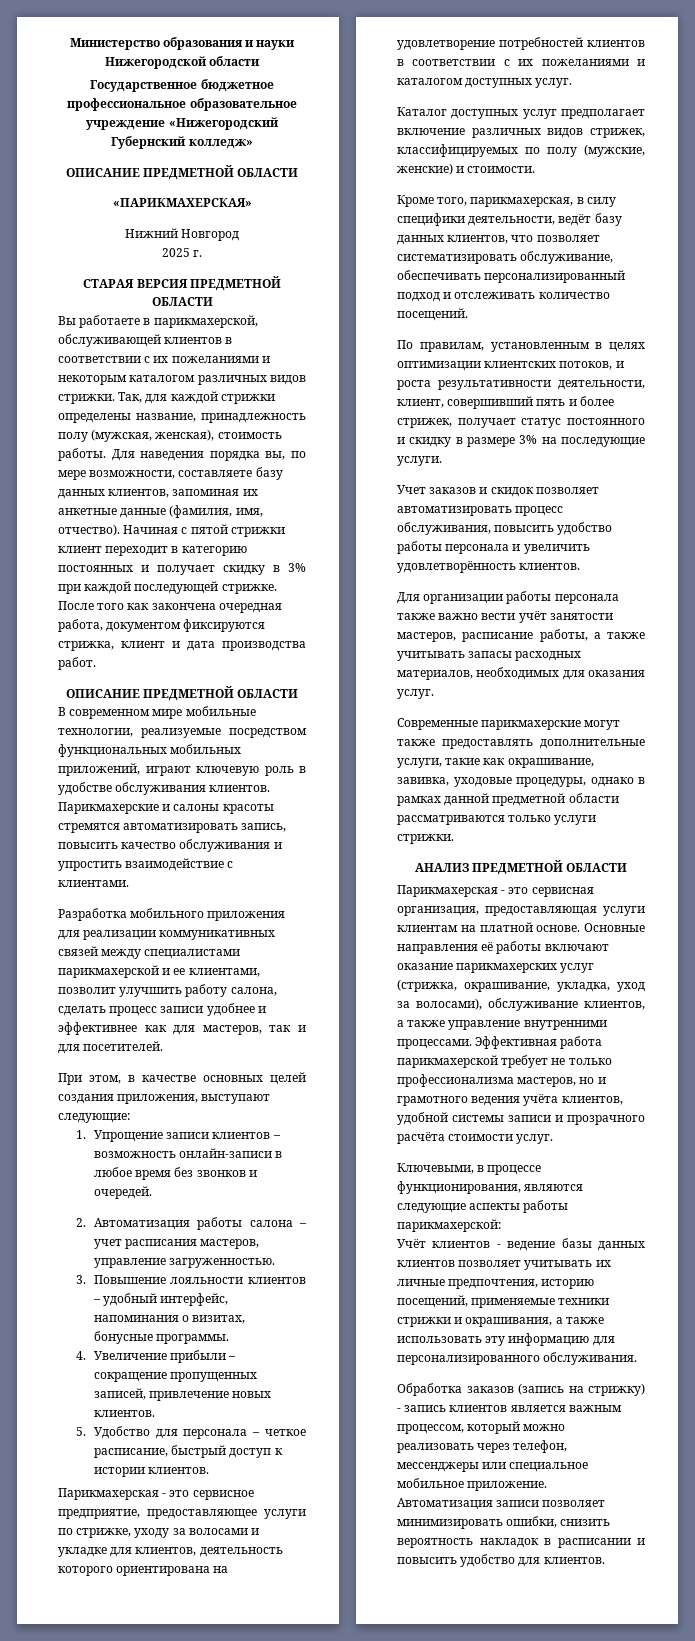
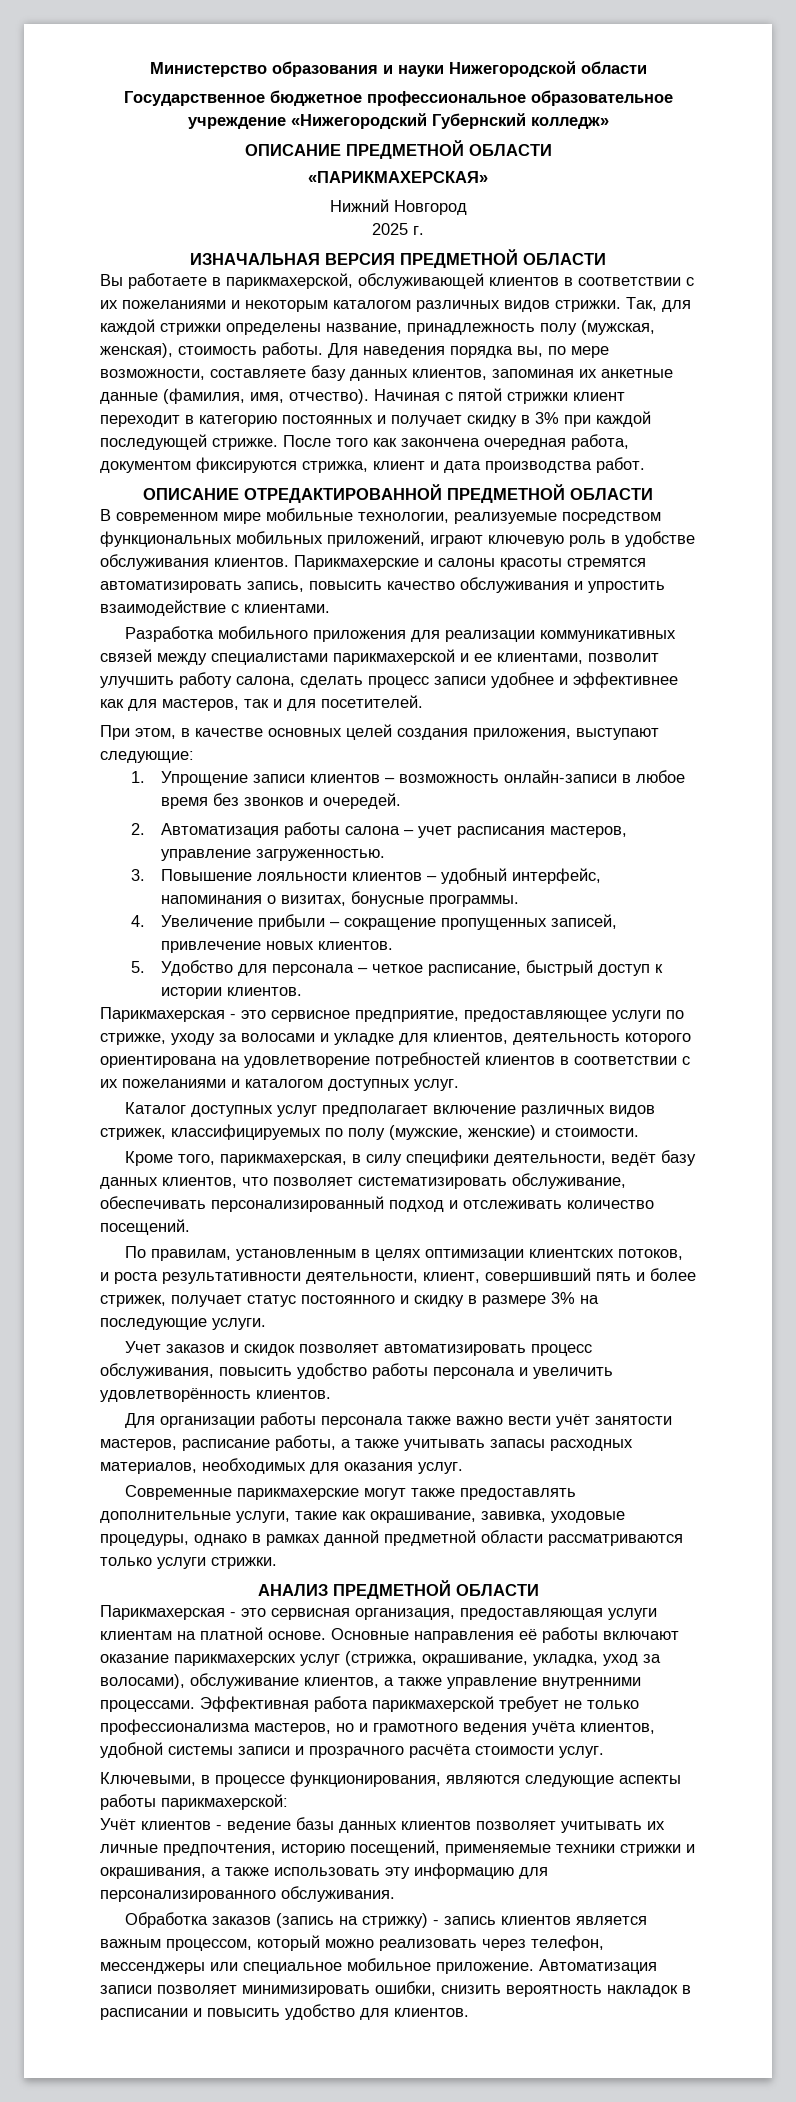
[83,279,135,288] СТАРАЯ -> [190,253,320,265] ИЗНАЧАЛЬНАЯ
(140, 693) none -> [244,484,442,503] ОТРЕДАКТИРОВАННОЙ

